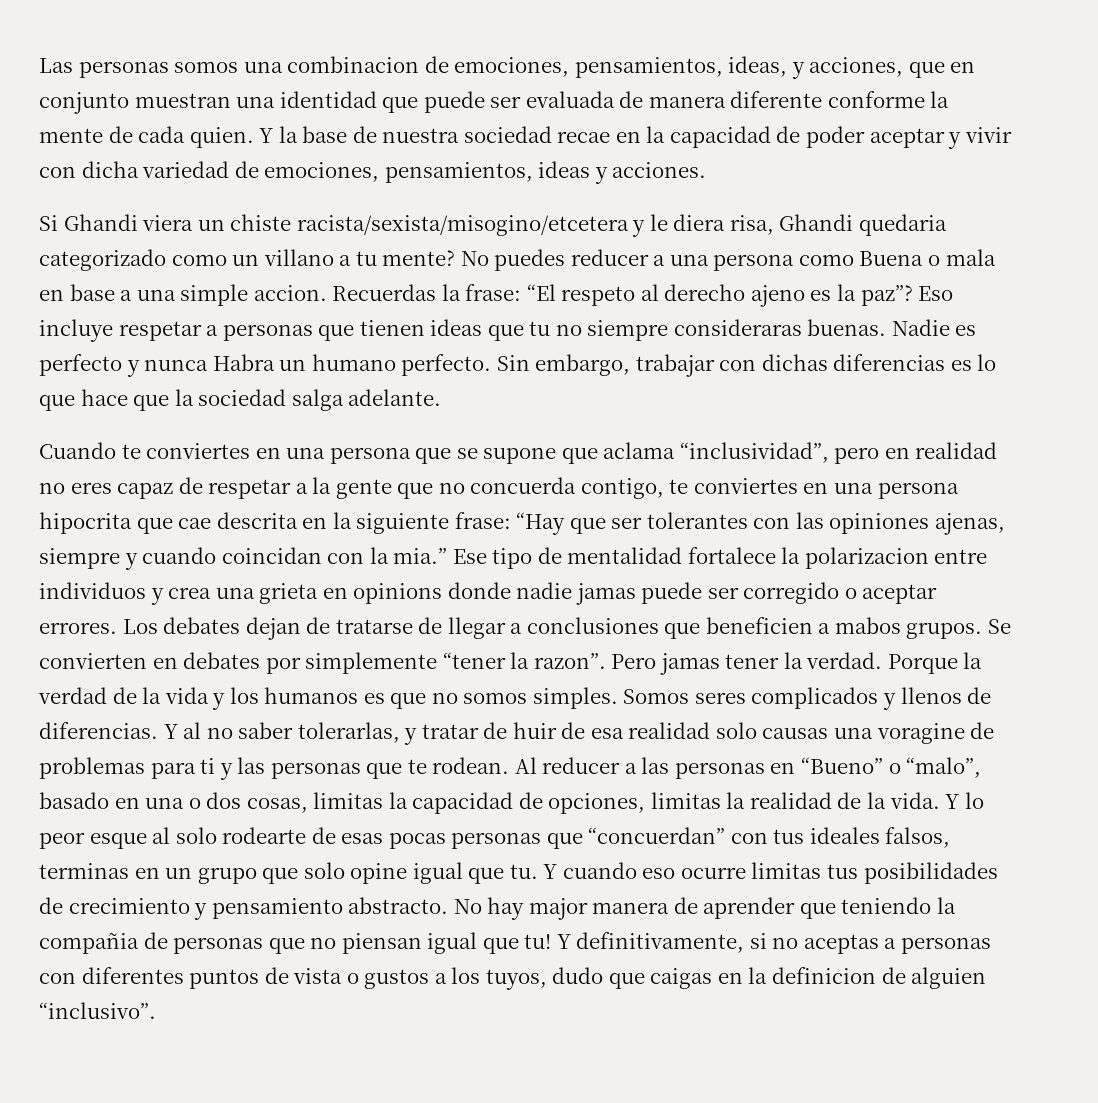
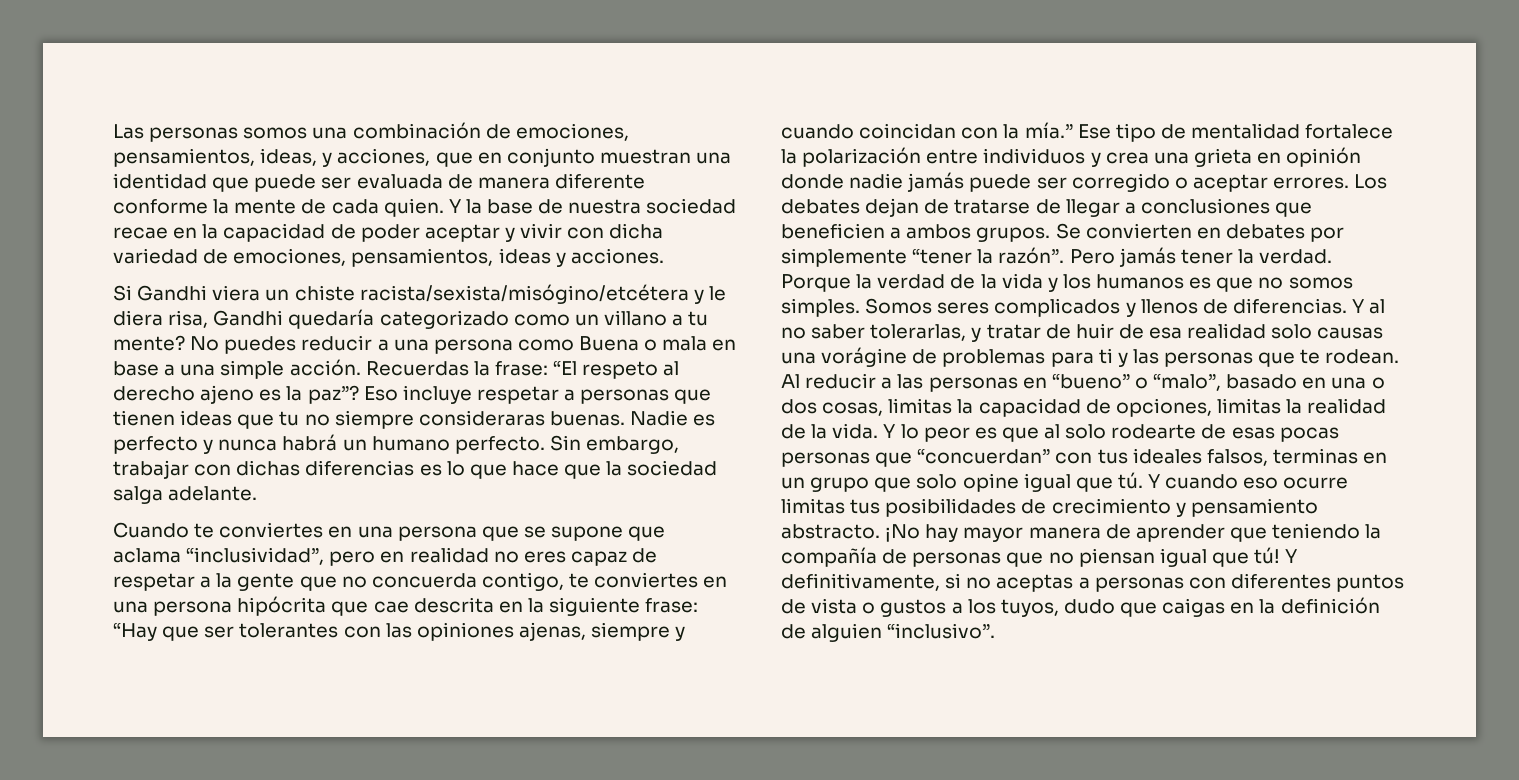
[287,56,420,73] combinacion -> [352,122,481,139] combinación
[63,214,138,231] Ghandi -> [137,285,208,301] Gandhi
[296,215,629,236] racista/sexista/misogino/etcetera -> [359,284,689,304] racista/sexista/misógino/etcétera
[779,214,947,236] Ghandi quedaria -> [213,309,375,329] Gandhi quedaría
[570,249,649,266] reducer -> [301,335,373,351] reducir
[253,285,327,301] accion. -> [289,359,361,376] acción.
[212,354,275,371] Habra -> [282,434,338,451] habrá
[39,512,132,534] hipocrita -> [237,596,327,616] hipócrita
[393,548,448,564] mia.” -> [1024,122,1073,139] mía.”
[804,547,929,569] polarizacion -> [802,147,922,167] polarización
[353,583,443,604] opinions -> [1286,147,1362,167] opinión
[575,583,636,605] jamas -> [907,172,965,192] jamás
[834,617,901,634] mabos -> [906,224,972,239] ambos
[533,653,720,675] razon”. Pero jamas -> [998,247,1176,267] razón”. Pero jamás
[876,723,965,744] voragine -> [821,347,908,367] vorágine
[542,757,621,774] reducer -> [805,373,877,389] reducir
[801,757,884,774] “Bueno” -> [1051,373,1130,389] “bueno”
[89,833,147,849] esque -> [974,427,1039,442] es que
[509,864,538,879] tu. -> [1117,472,1143,489] tú.
[453,897,588,920] No hay major -> [885,524,1024,542] ¡No hay mayor
[39,933,139,954] compañia -> [781,547,877,567] compañía
[524,934,552,949] tu! -> [1254,547,1281,564] tú!
[772,967,877,984] definicion -> [1280,597,1380,614] definición

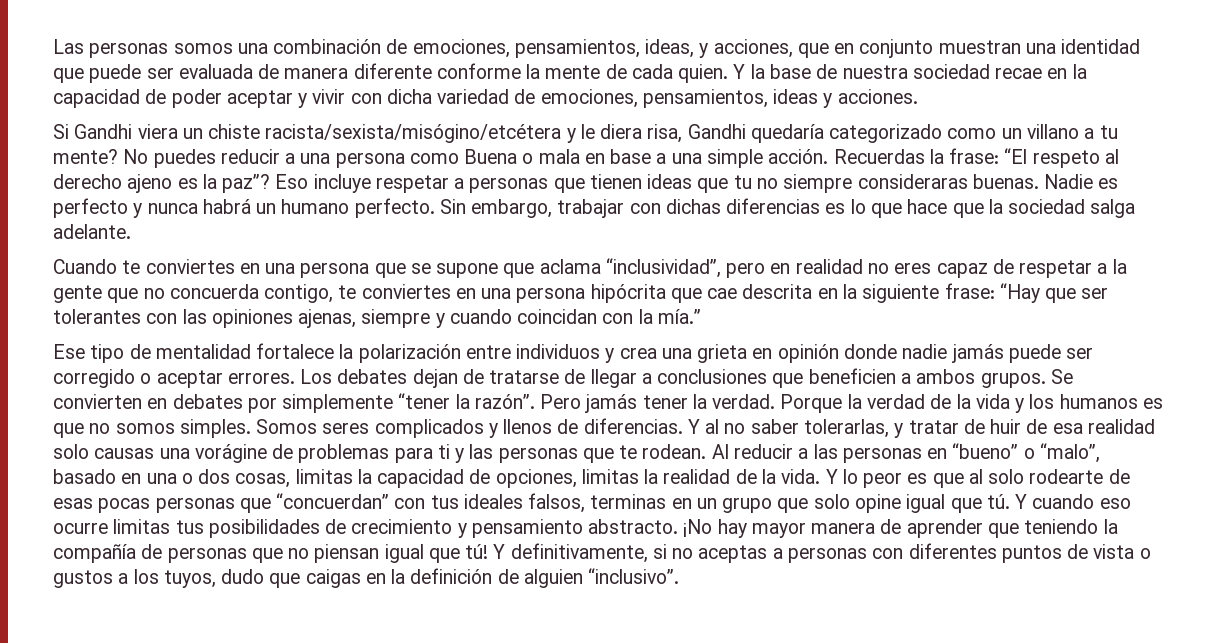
(1073, 130) none -> (701, 316) //

